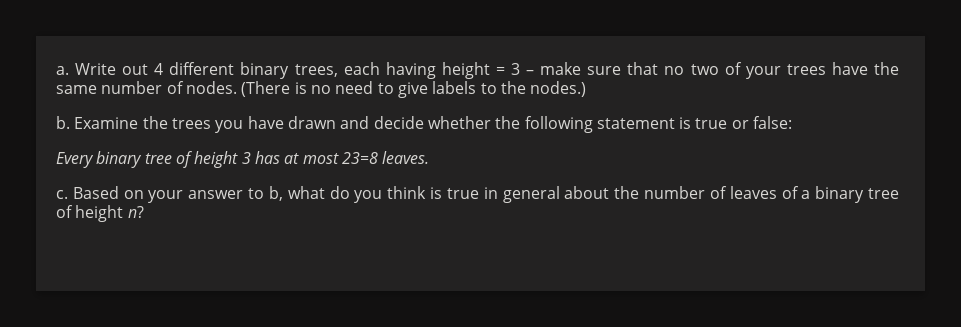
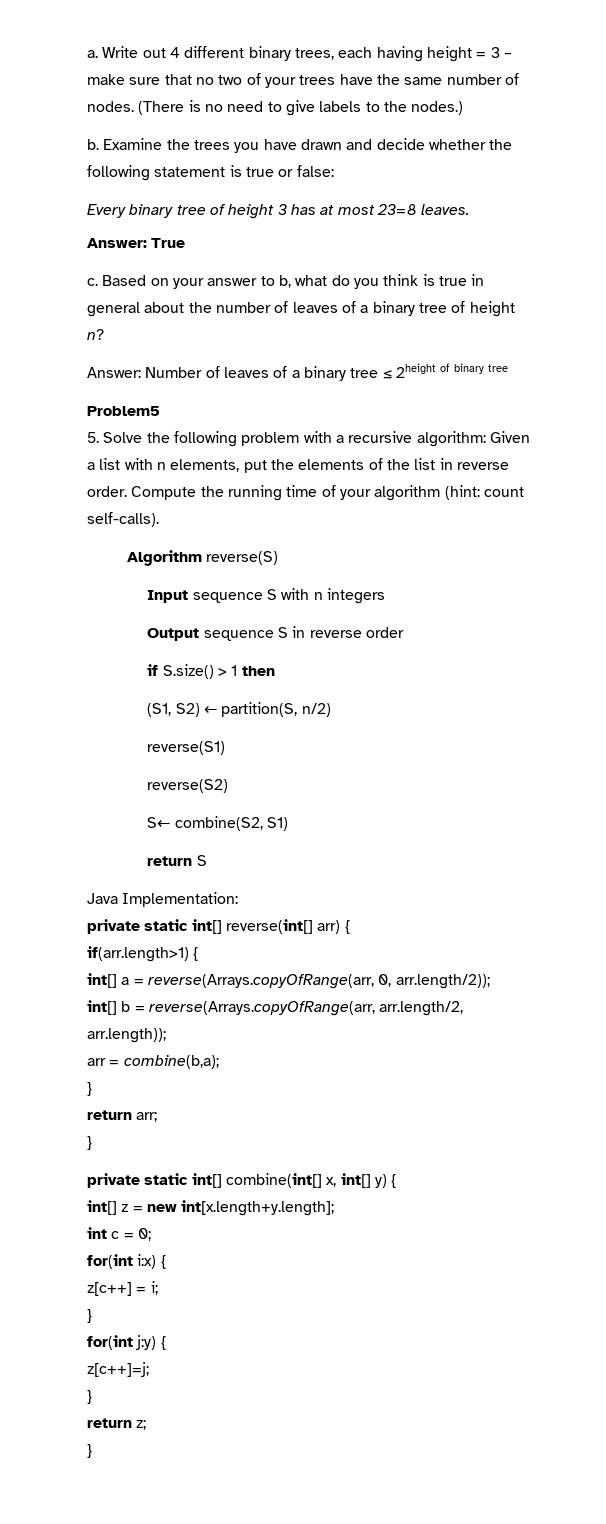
(430, 157) none -> [87,238,186,248] // Answer: True
(144, 212) none -> [87,363,508,381] [87,406,160,416] [87,431,530,447] [87,458,509,473] [87,485,524,501] [87,512,159,527] [127,550,279,566] [147,588,385,604] [147,626,404,641] [147,664,275,679] [147,702,331,717] [147,741,226,755] [147,779,229,793] [147,816,288,831] [147,855,207,866] [87,892,239,907] [87,919,350,934] [87,946,199,962] [87,973,490,989] [87,1000,464,1016] [87,1028,166,1043] [87,1055,219,1069] [87,1082,92,1096] [87,1110,158,1122] [87,1136,92,1150] [87,1173,397,1188] [87,1200,335,1216] [87,1227,151,1241] [87,1254,166,1269] [87,1281,158,1296] [87,1309,92,1323] [87,1335,166,1350] [87,1362,149,1377] [87,1390,92,1404] [87,1418,147,1430] [87,1444,92,1458] // Answer: Number of leaves of a binary tree ≤ 2height of binary tree // Problem5 // 5. Solve the following problem with a recursive algorithm: Given a list with n elements, put the elements of the list in reverse order. Compute the running time of your algorithm (hint: count self-calls). // Algorithm reverse(S) // Input sequence S with n integers // Output sequence S in reverse order // if S.size() > 1 then // (S1, S2) ← partition(S, n/2) // reverse(S1) // reverse(S2) // S← combine(S2, S1) // return S // Java Implementation: // private static int[] reverse(int[] arr) { // if(arr.length>1) { // int[] a = reverse(Arrays.copyOfRange(arr, 0, arr.length/2)); // int[] b = reverse(Arrays.copyOfRange(arr, arr.length/2, arr.length)); // arr = combine(b,a); // } // return arr; // } // private static int[] combine(int[] x, int[] y) { // int[] z = new int[x.length+y.length]; // int c = 0; // for(int i:x) { // z[c++] = i; // } // for(int j:y) { // z[c++]=j; // } // return z; // }

